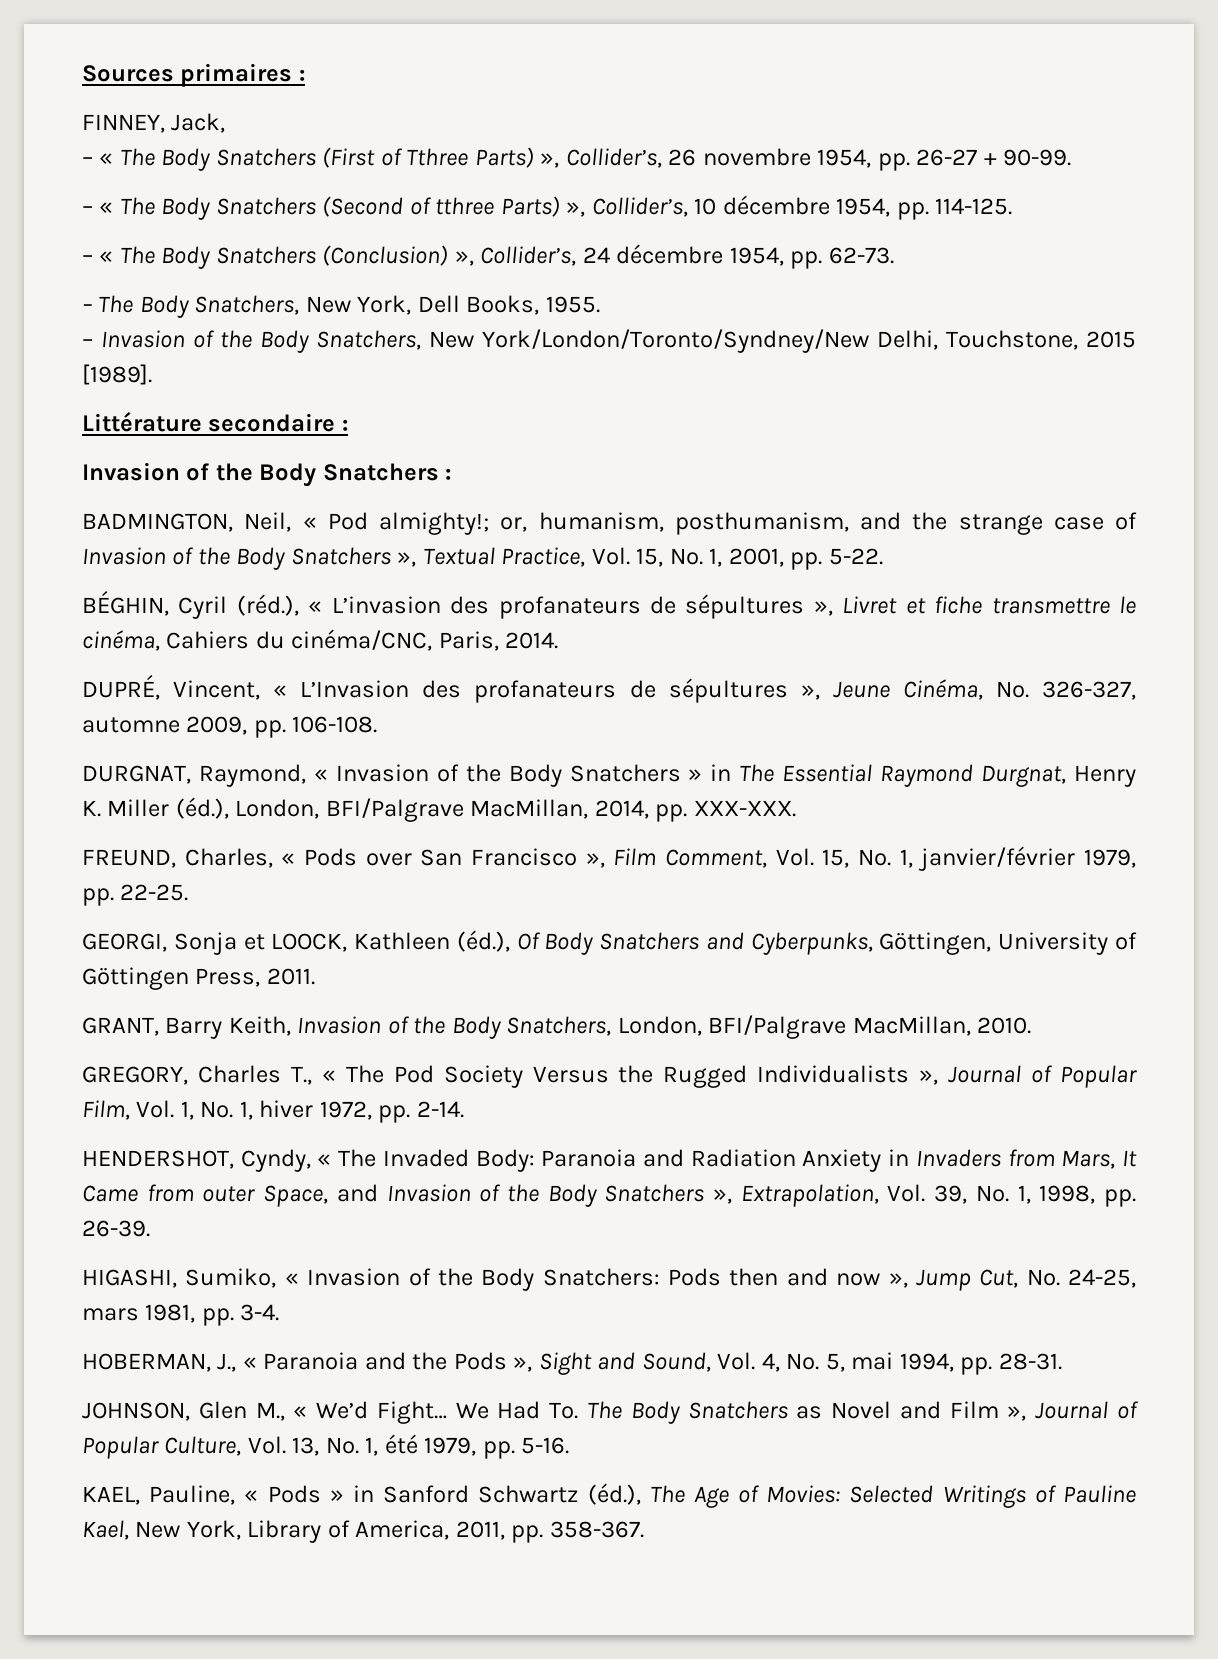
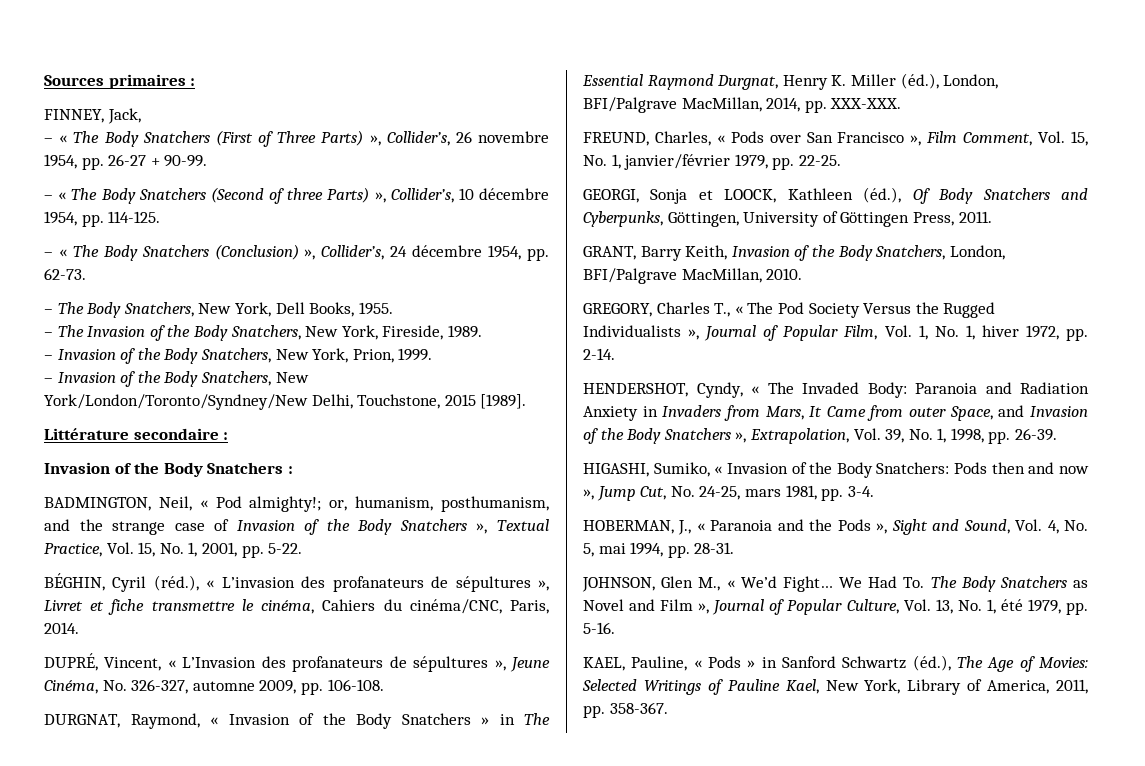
[406,148,469,166] Tthree -> [277,131,317,143] Three
[435,197,495,215] tthree -> [287,188,324,200] three
(600, 304) none -> [44,325,482,341] [44,348,433,364] // – The Invasion of the Body Snatchers, New York, Fireside, 1989. // – Invasion of the Body Snatchers, New York, Prion, 1999.

